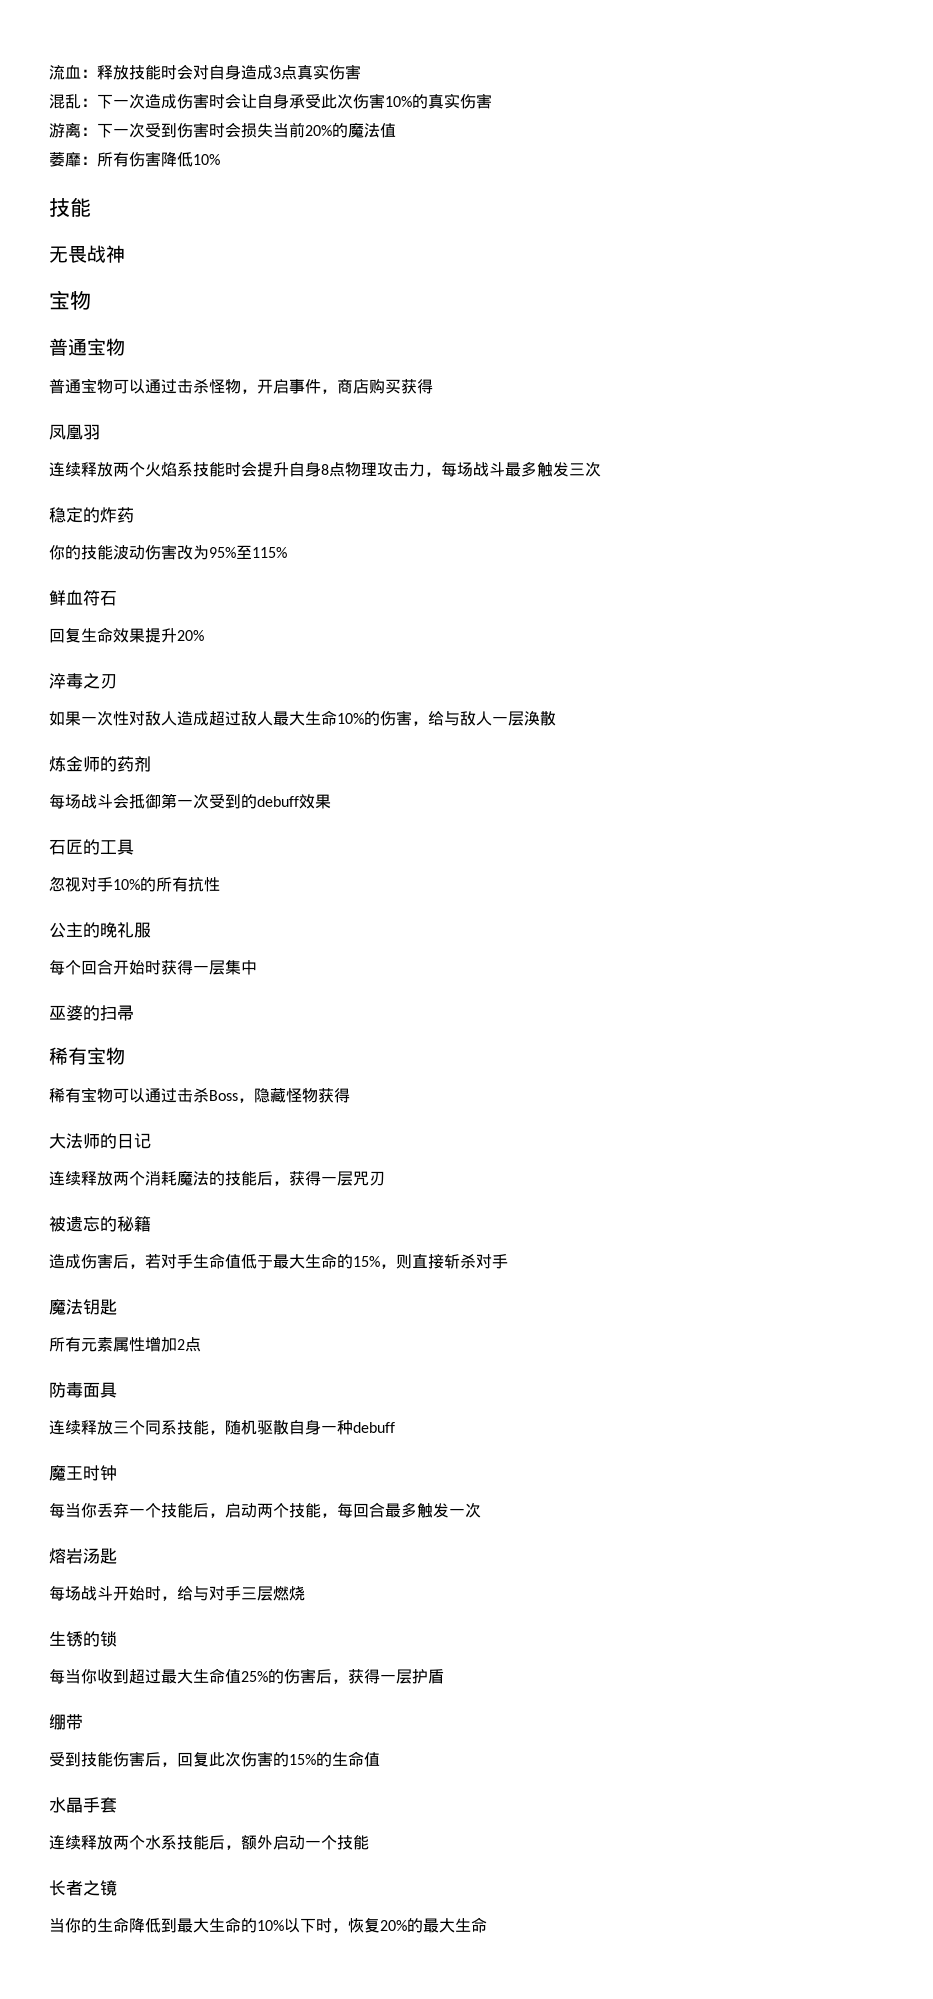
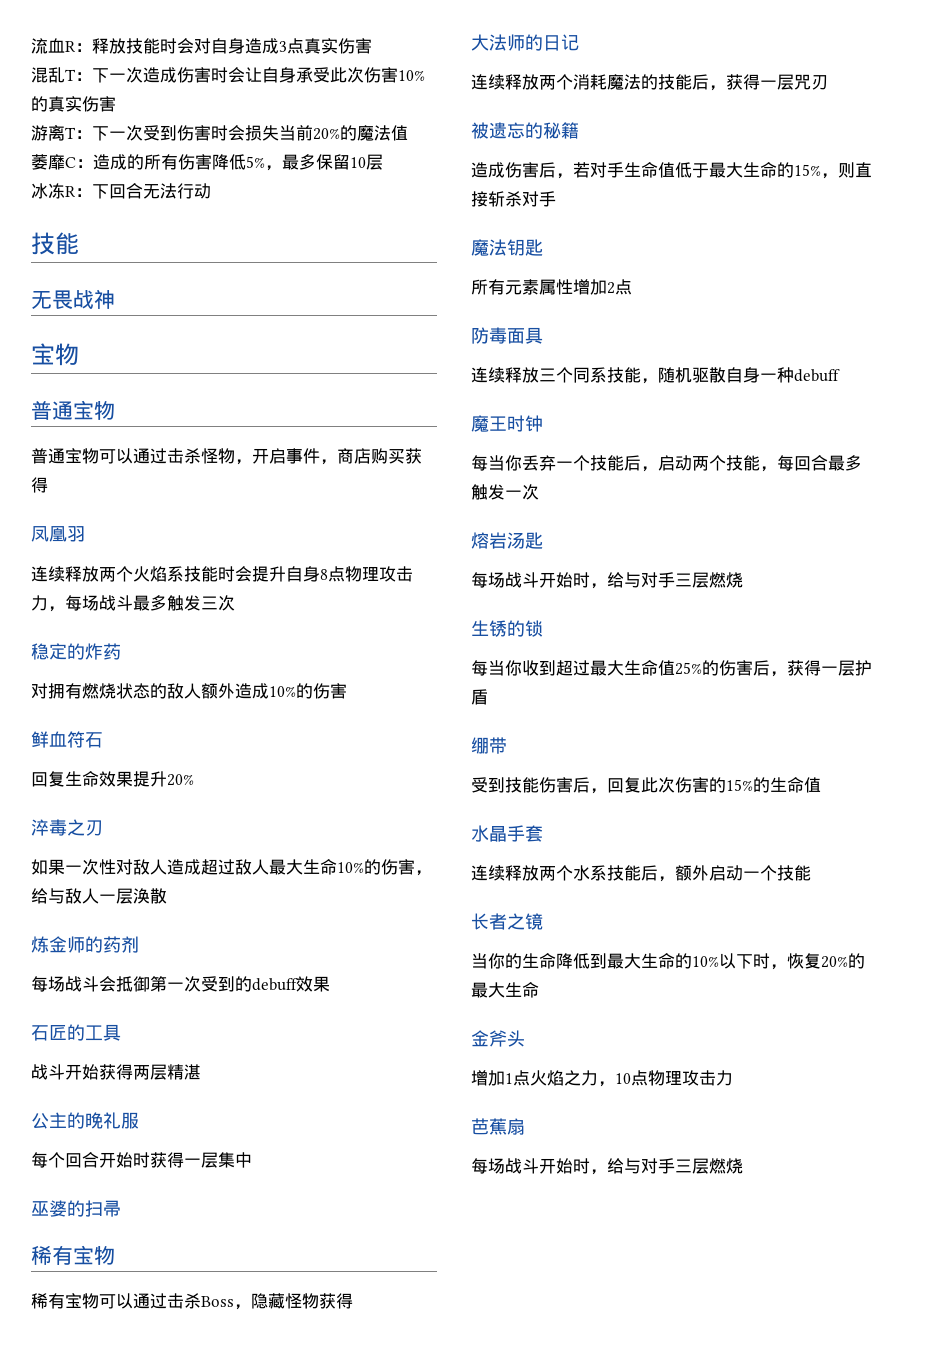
(81, 72) none -> [65,41,76,52] R
(81, 101) none -> [65,69,76,81] T
(81, 130) none -> [65,127,76,139] T
[81,151,220,167] ：所有伤害降低10% -> [65,154,383,171] [31,183,211,199] C：造成的所有伤害降低5%，最多保留10层 // 冰冻R：下回合无法行动
[49,544,287,560] 你的技能波动伤害改为95%至115% -> [31,683,347,699] 对拥有燃烧状态的敌人额外造成10%的伤害
[49,876,220,892] 忽视对手10%的所有抗性 -> [31,1064,201,1080] 战斗开始获得两层精湛
(487, 1925) none -> [471,1030,525,1047] [471,1070,733,1087] [471,1118,525,1135] [471,1158,743,1175] // 金斧头 // 增加1点火焰之力，10点物理攻击力 // 芭蕉扇 // 每场战斗开始时，给与对手三层燃烧

